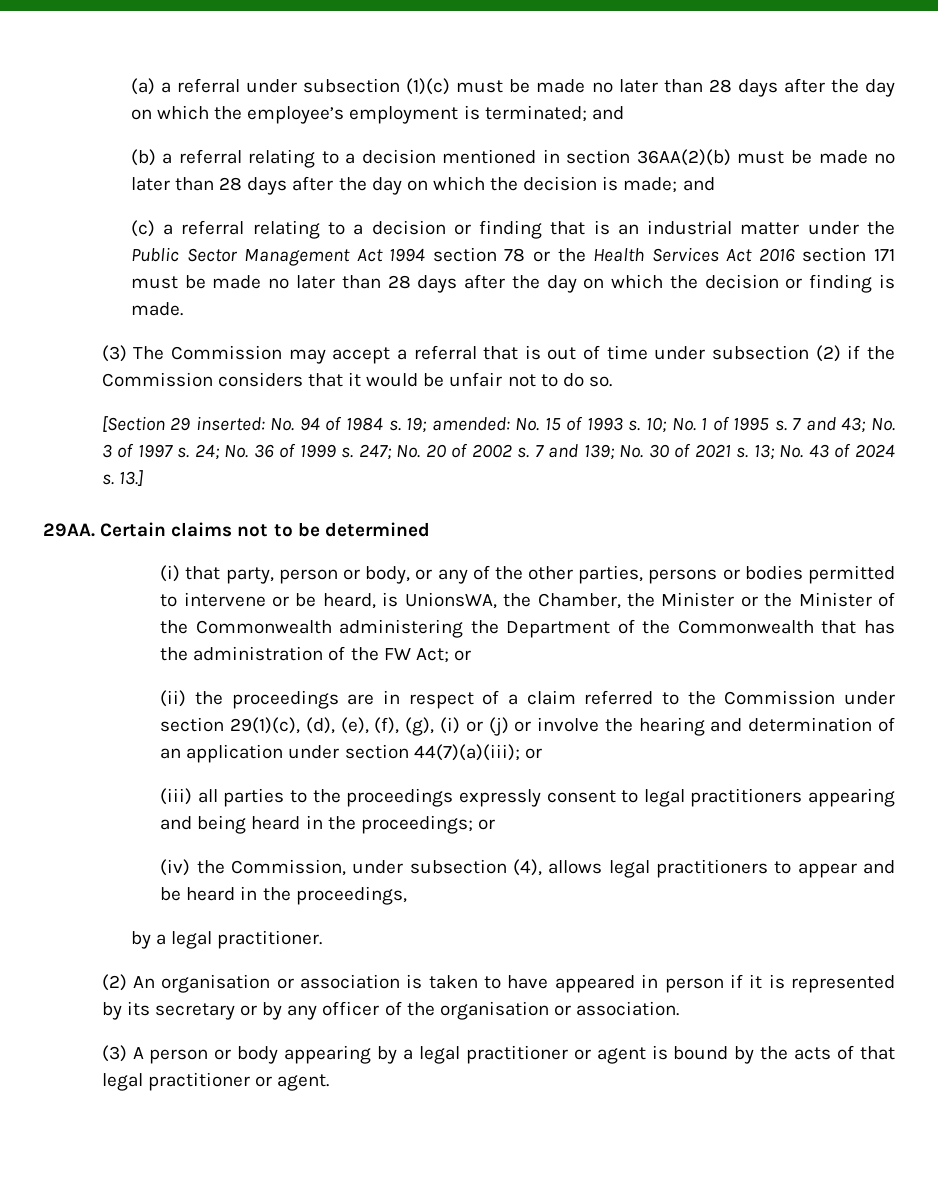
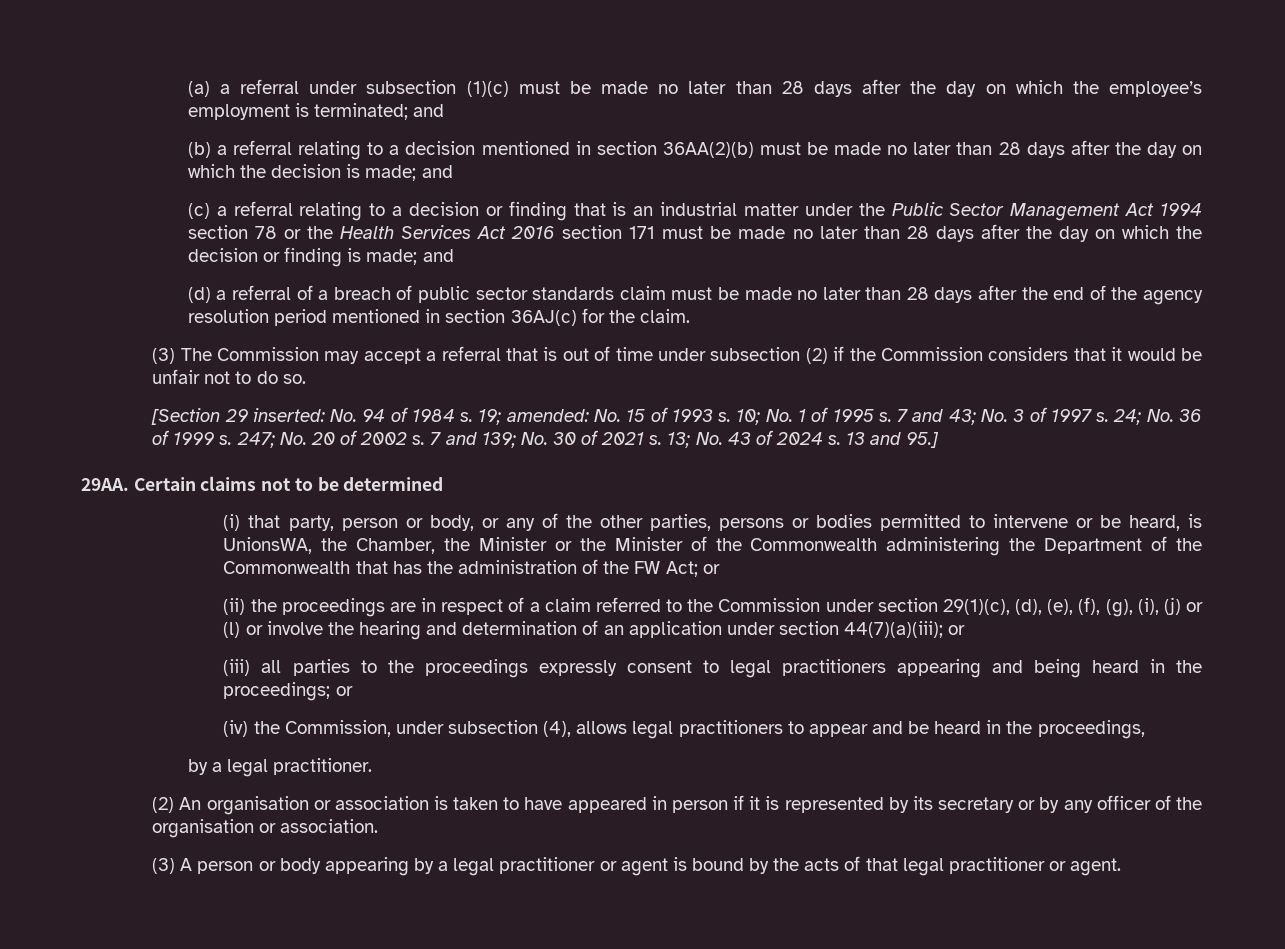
[130,302,183,316] made. -> [366,249,454,265] [187,285,1204,305] [187,308,690,326] made; and // (d) a referral of a breach of public sector standards claim must be made no later than 28 days after the end of the agency resolution period mentioned in section 36AJ(c) for the claim.
[118,470,143,486] 13.] -> [846,432,940,448] 13 and 95.]
[439,717,509,736] (i) or (j) -> [1137,597,1203,615] [223,622,241,638] (i), (j) or (l)

